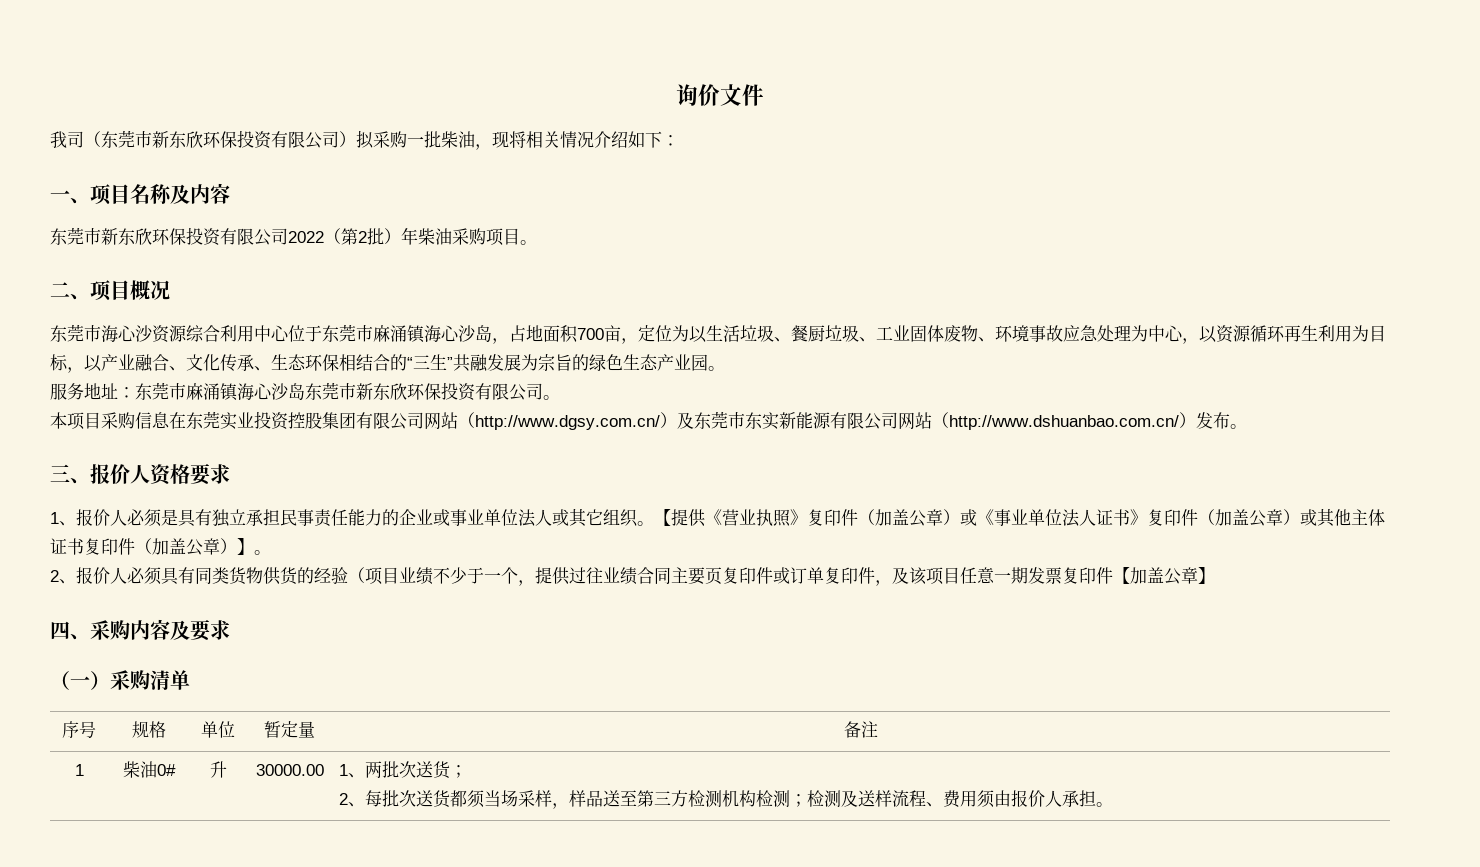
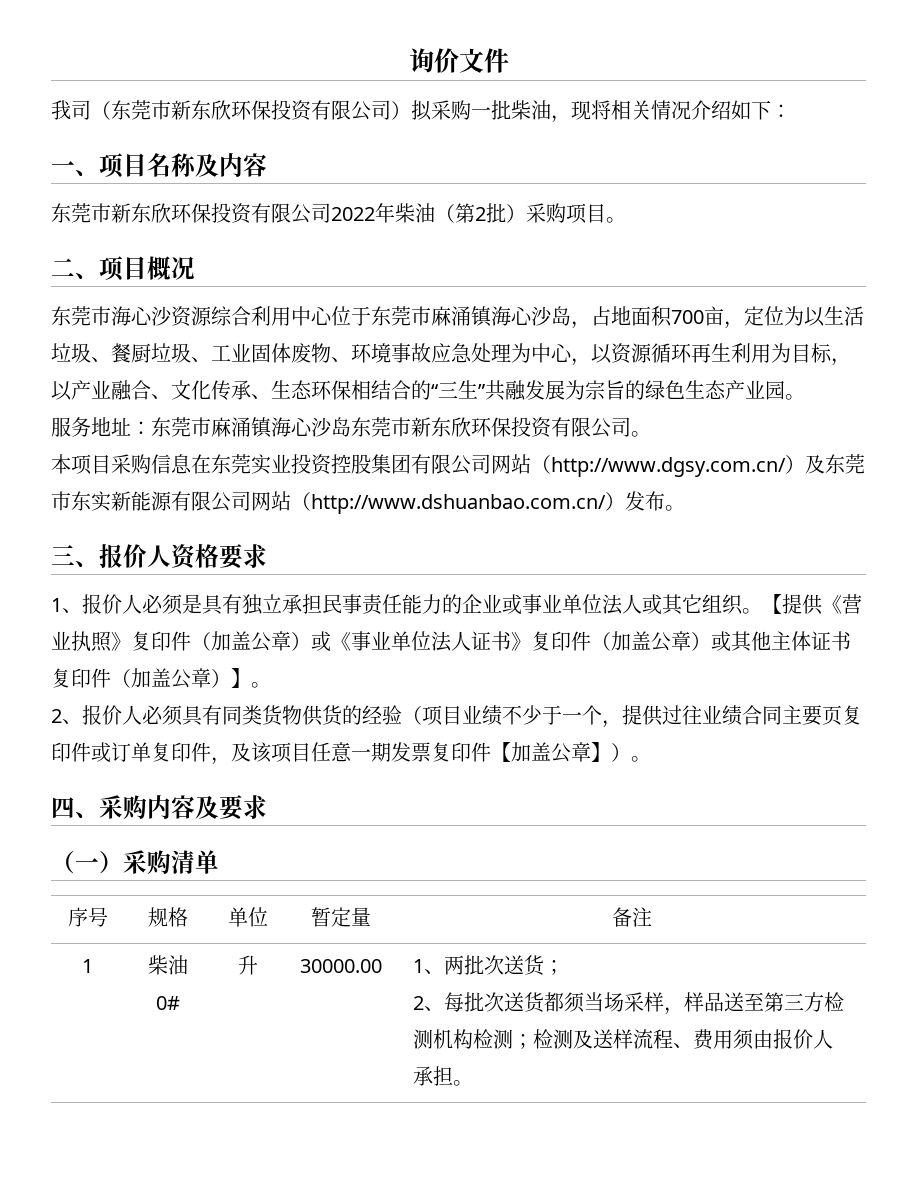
(324, 237) none -> [375,203,435,223] 年柴油
[401,227,452,245] 年柴油 -> (526, 213) none
(1215, 575) none -> [611,743,651,762] ）。

